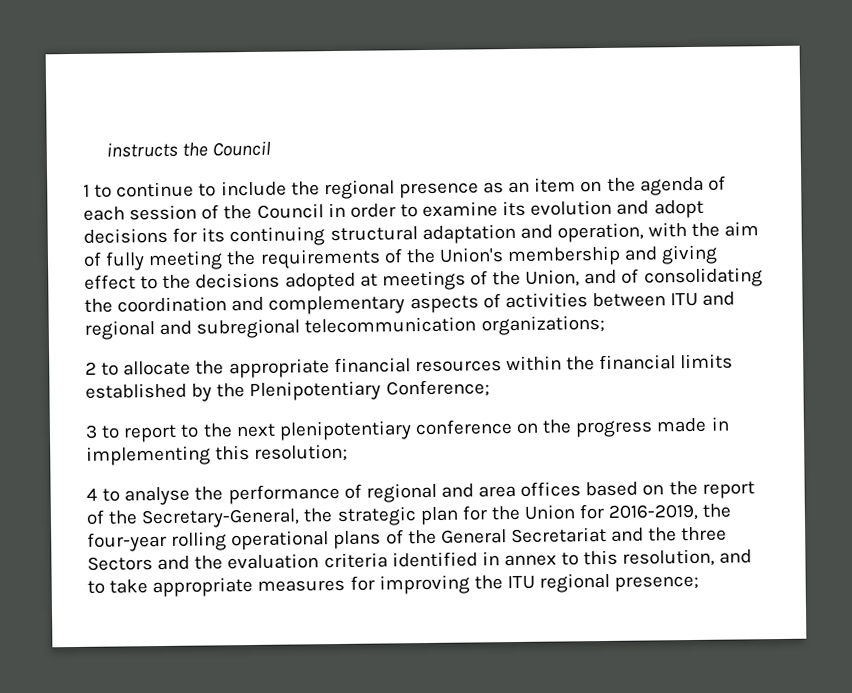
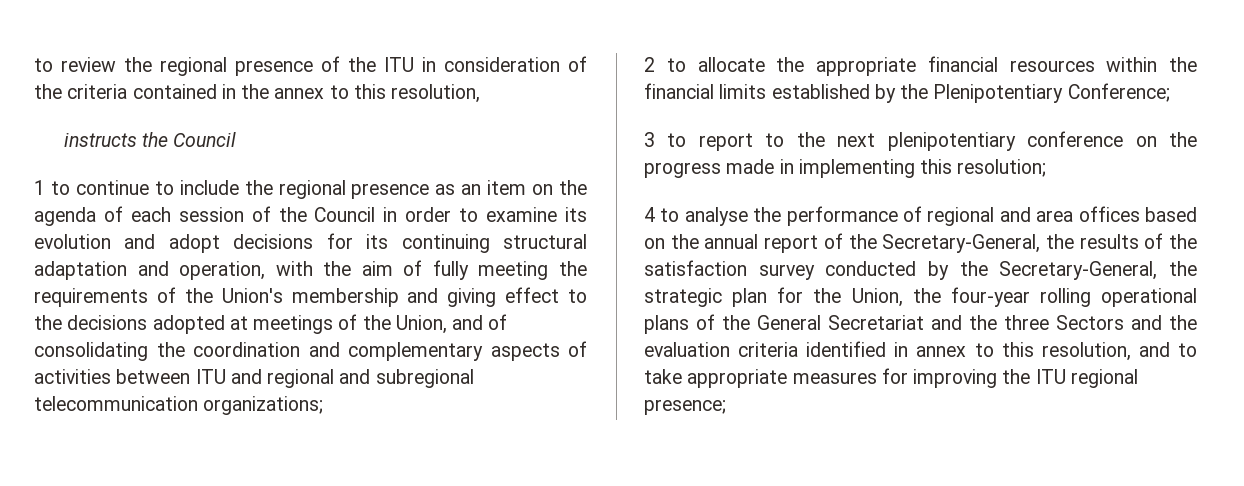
(105, 149) none -> [34,56,587,76] [34,84,481,103] to review the regional presence of the ITU in consideration of the criteria contained in the annex to this resolution, //
(698, 488) none -> [704,234,759,249] annual
(333, 515) none -> [1079,233,1197,249] [644,260,1197,280] results of the satisfaction survey conducted by the Secretary-General, the
[524,503,699,521] Union for 2016-2019, -> [851,288,903,307] Union,

